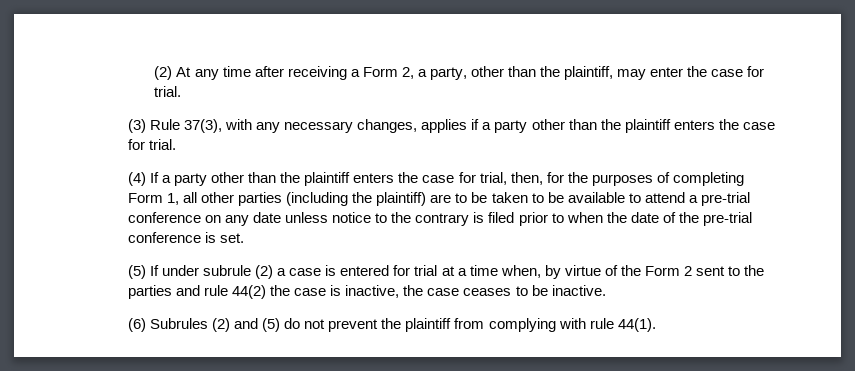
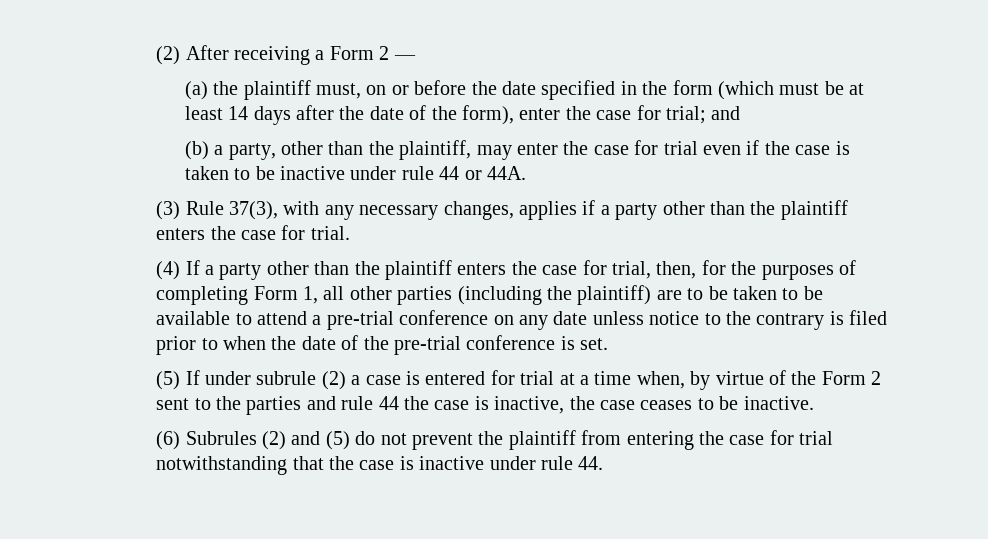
[154,66,414,80] (2) At any time after receiving a Form 2, -> [156,45,416,65] [184,80,865,100] [184,105,741,125] [184,141,209,160] (2) After receiving a Form 2 — // (a) the plaintiff must, on or before the date specified in the form (which must be at least 14 days after the date of the form), enter the case for trial; and // (b)
[154,86,182,97] trial. -> [663,140,850,155] [184,166,526,180] trial even if the case is taken to be inactive under rule 44 or 44A.
[232,285,267,299] 44(2) -> [378,396,399,410] 44
[488,318,656,332] complying with rule 44(1). -> [626,430,834,450] [156,456,604,475] entering the case for trial notwithstanding that the case is inactive under rule 44.

